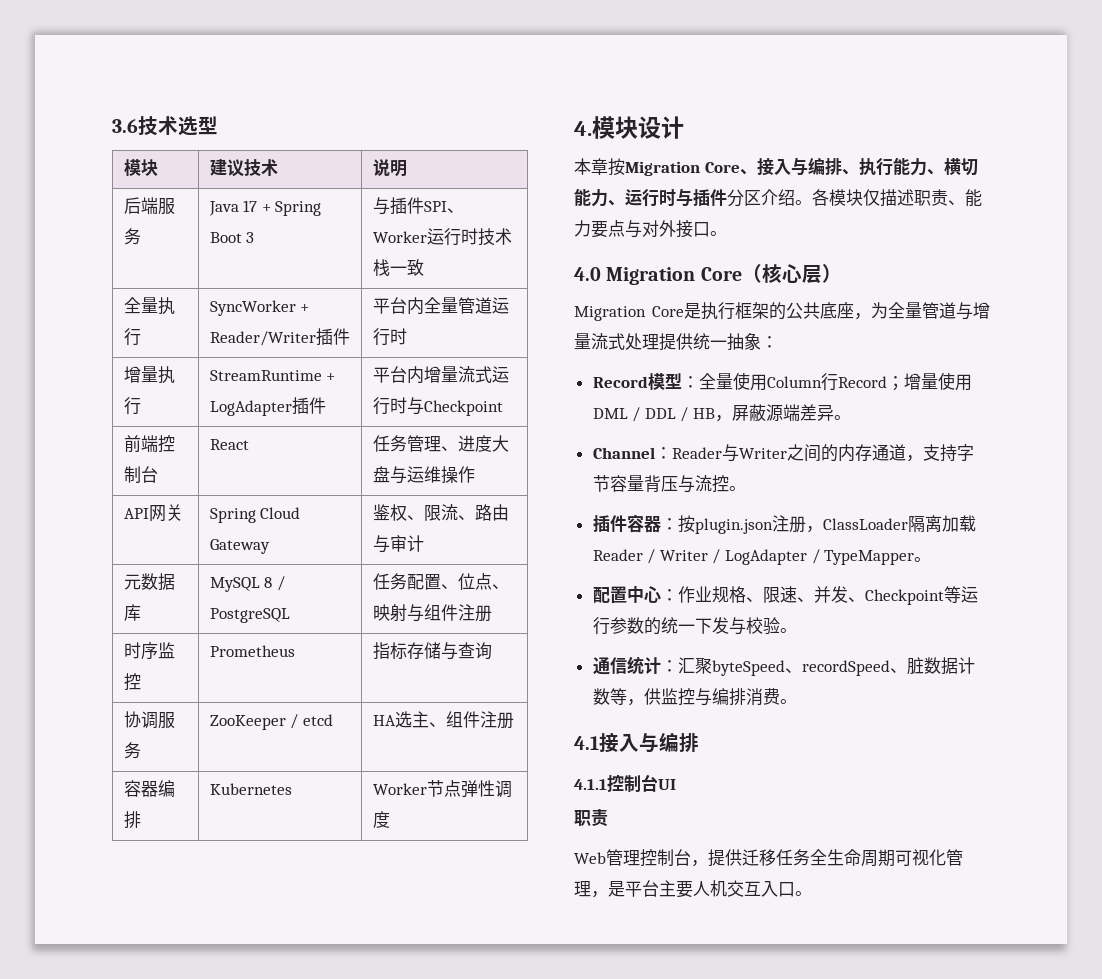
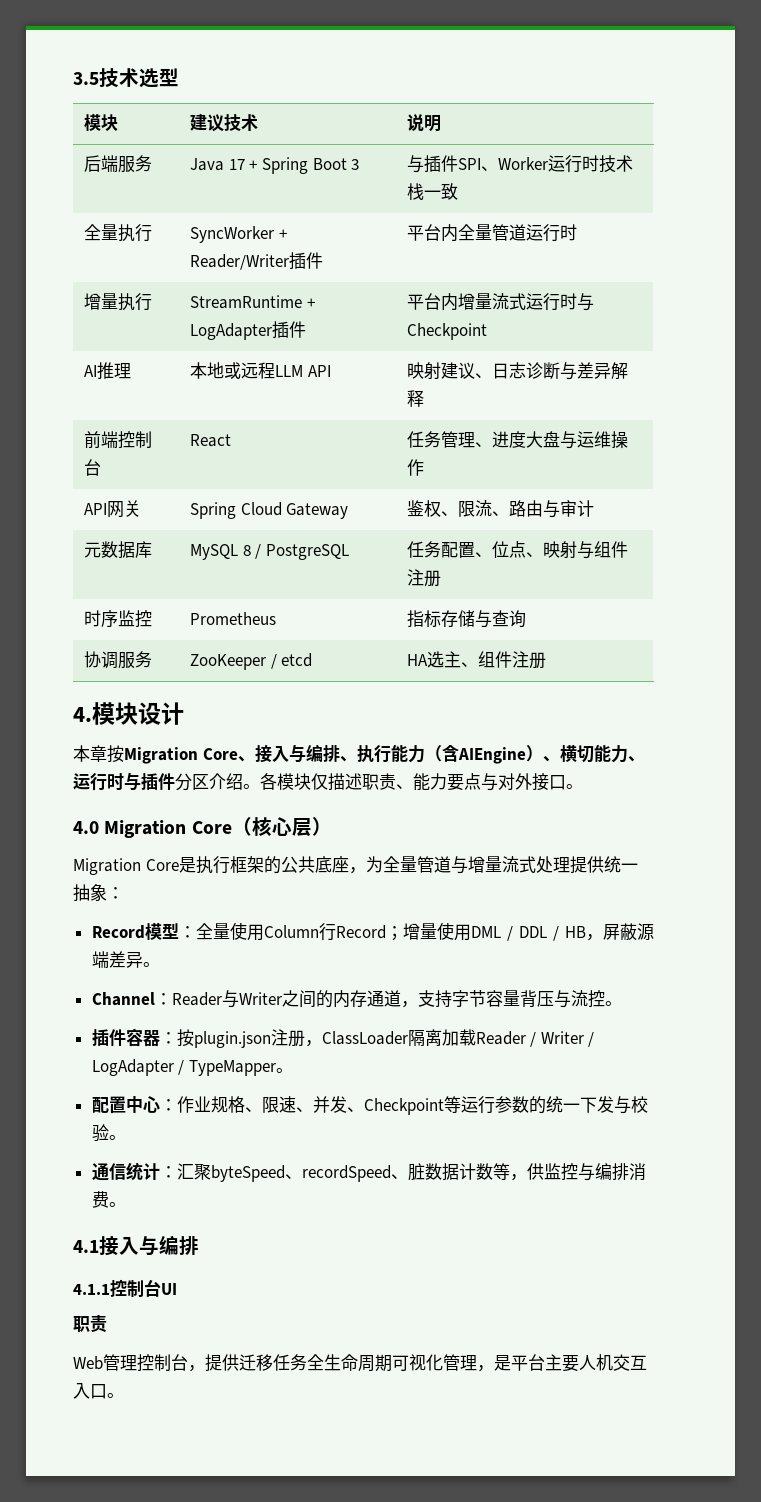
[112,119,138,133] 3.6 -> [73,72,99,85] 3.5
(503, 408) none -> [84,362,132,380] [190,362,331,379] [407,362,629,380] [407,390,425,407] // AI推理 | 本地或远程LLM API | 映射建议、日志诊断与差异解释
[123,780,175,797] [123,811,141,829] [209,783,292,795] [372,780,512,798] [372,811,390,828] // 容器编排 | Kubernetes | Worker节点弹性调度 -> (547, 660) none
(927, 167) none -> [424,745,543,764] （含AIEngine）

